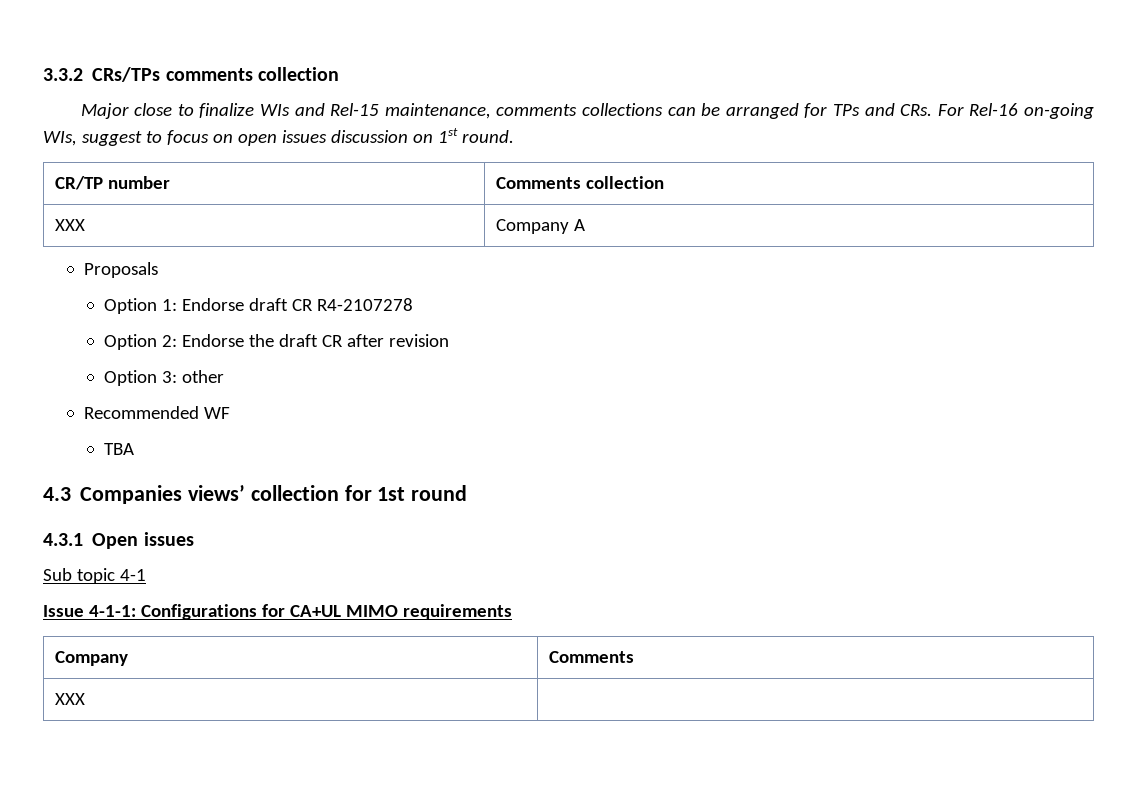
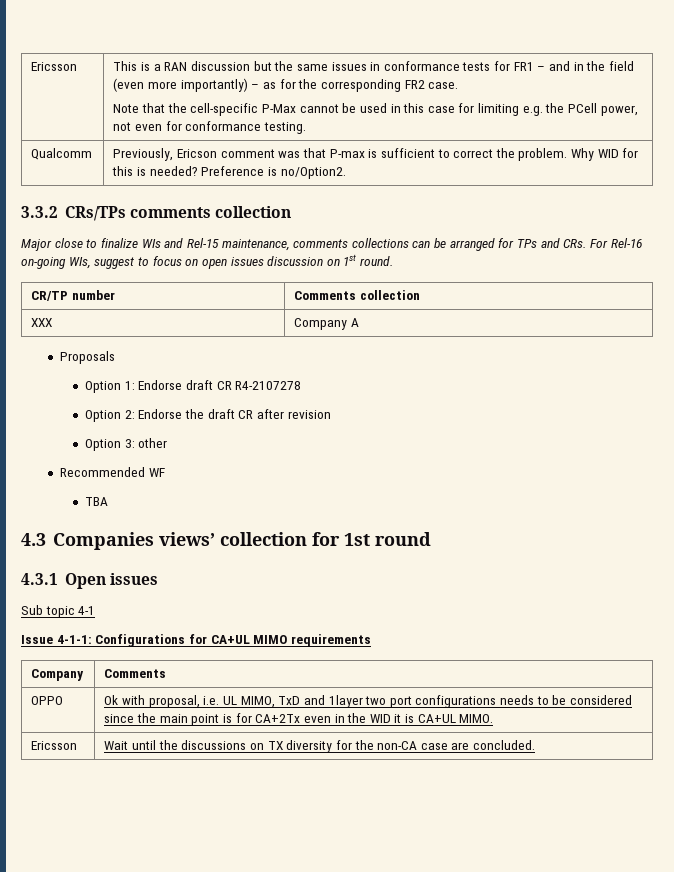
(43, 74) none -> [31,62,78,71] [113,61,634,71] [113,78,459,92] [113,103,638,116] [113,121,306,134] [31,148,93,160] [113,148,639,161] [112,166,346,179] Ericsson | This is a RAN discussion but the same issues in conformance tests for FR1 – and in the field (even more importantly) – as for the corresponding FR2 case. // Note that the cell-specific P-Max cannot be used in this case for limiting e.g. the PCell power, not even for conformance testing. // Qualcomm | Previously, Ericson comment was that P-max is sufficient to correct the problem. Why WID for this is needed? Preference is no/Option2. //
[54,693,85,705] XXX | -> [31,696,64,705] [104,695,633,708] [104,713,494,726] [31,741,78,750] [104,740,536,753] OPPO | Ok with proposal, i.e. UL MIMO, TxD and 1layer two port configurations needs to be considered since the main point is for CA+2Tx even in the WID it is CA+UL MIMO. // Ericsson | Wait until the discussions on TX diversity for the non-CA case are concluded.

